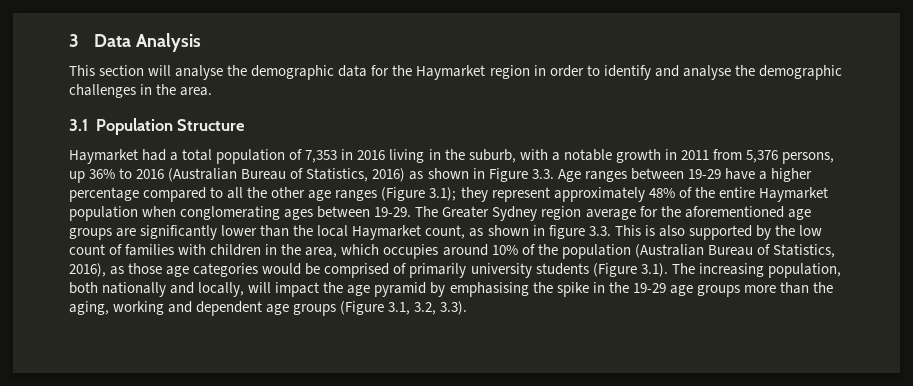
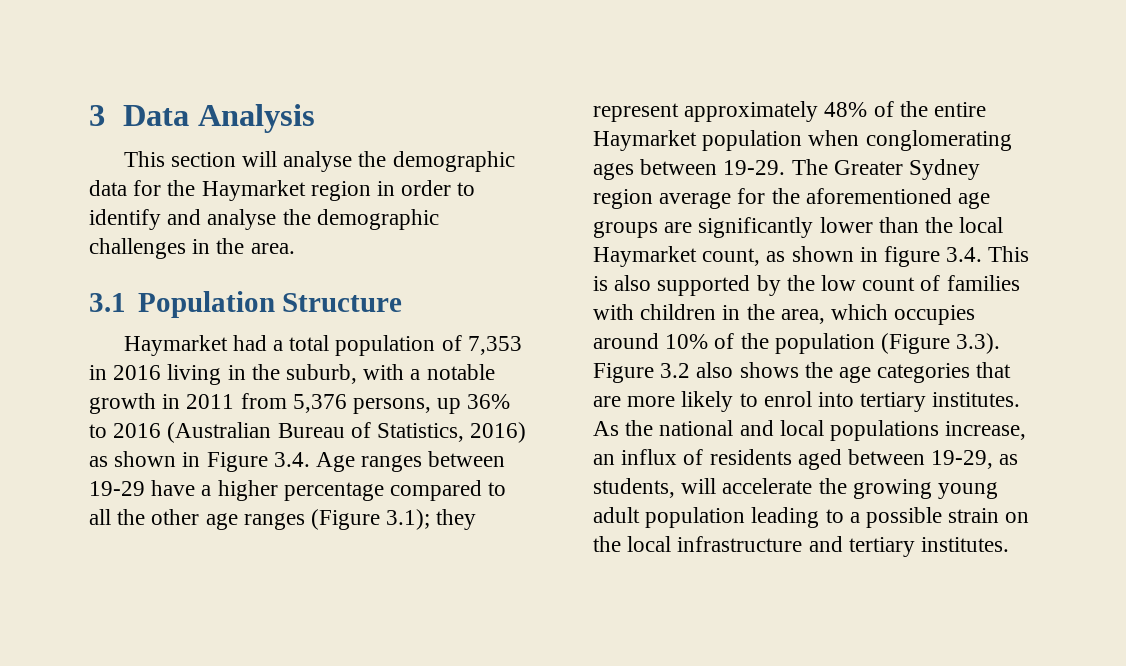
[531,169,554,179] 3.3. -> [273,452,310,467] 3.4.
[588,226,611,236] 3.3. -> [946,247,983,262] 3.4.
[634,244,835,258] [69,263,841,278] [69,282,833,297] [69,301,468,316] (Australian Bureau of Statistics, 2016), as those age categories would be comprised of primarily university students (Figure 3.1). The increasing population, both nationally and locally, will impact the age pyramid by emphasising the spike in the 19-29 age groups more than the aging, working and dependent age groups (Figure 3.1, 3.2, 3.3). -> [881,333,1001,354] [593,362,1012,383] [593,391,1021,412] [593,420,1027,441] [593,449,1019,470] [593,478,999,499] [593,507,1030,528] [593,536,1010,557] (Figure 3.3). Figure 3.2 also shows the age categories that are more likely to enrol into tertiary institutes. As the national and local populations increase, an influx of residents aged between 19-29, as students, will accelerate the growing young adult population leading to a possible strain on the local infrastructure and tertiary institutes.

